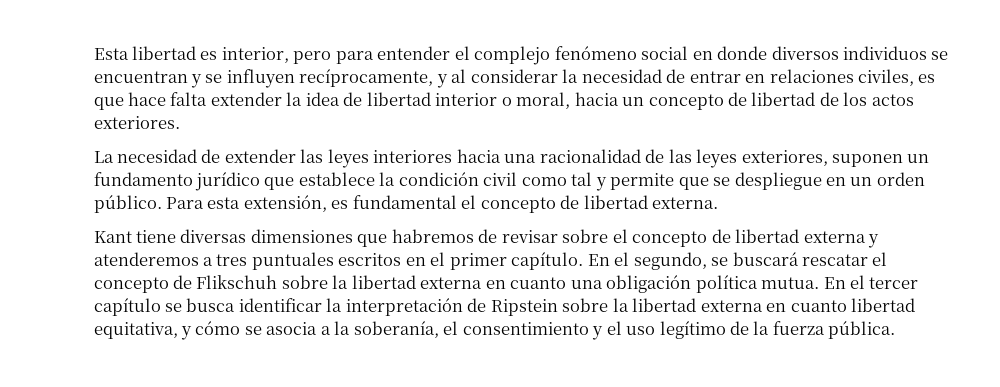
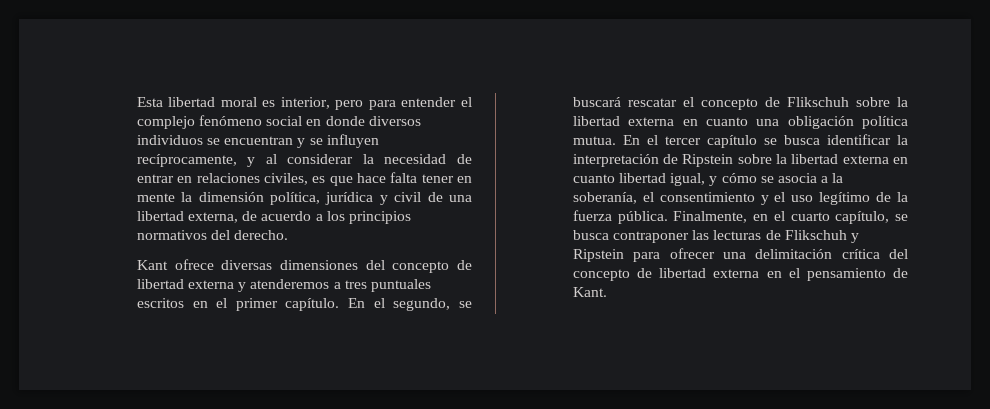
(197, 53) none -> [220,97,257,107] moral
[210,92,914,110] [93,116,180,129] [93,149,930,168] [93,172,925,191] [93,195,719,213] extender la idea de libertad interior o moral, hacia un concepto de libertad de los actos exteriores. // La necesidad de extender las leyes interiores hacia una racionalidad de las leyes exteriores, suponen un fundamento jurídico que establece la condición civil como tal y permite que se despliegue en un orden público. Para esta extensión, es fundamental el concepto de libertad externa. -> [421,174,473,183] [136,192,472,205] [136,211,411,224] [136,230,289,240] tener en mente la dimensión política, jurídica y civil de una libertad externa, de acuerdo a los principios normativos del derecho.
[136,230,177,243] tiene -> [174,259,214,270] ofrece
[357,229,628,247] que habremos de revisar sobre el -> [365,260,385,270] del
[93,322,178,339] equitativa, -> [670,173,706,186] igual,
(896, 330) none -> [673,211,908,224] [572,230,859,243] [572,248,908,262] [572,268,908,281] [572,287,607,297] Finalmente, en el cuarto capítulo, se busca contraponer las lecturas de Flikschuh y Ripstein para ofrecer una delimitación crítica del concepto de libertad externa en el pensamiento de Kant.

